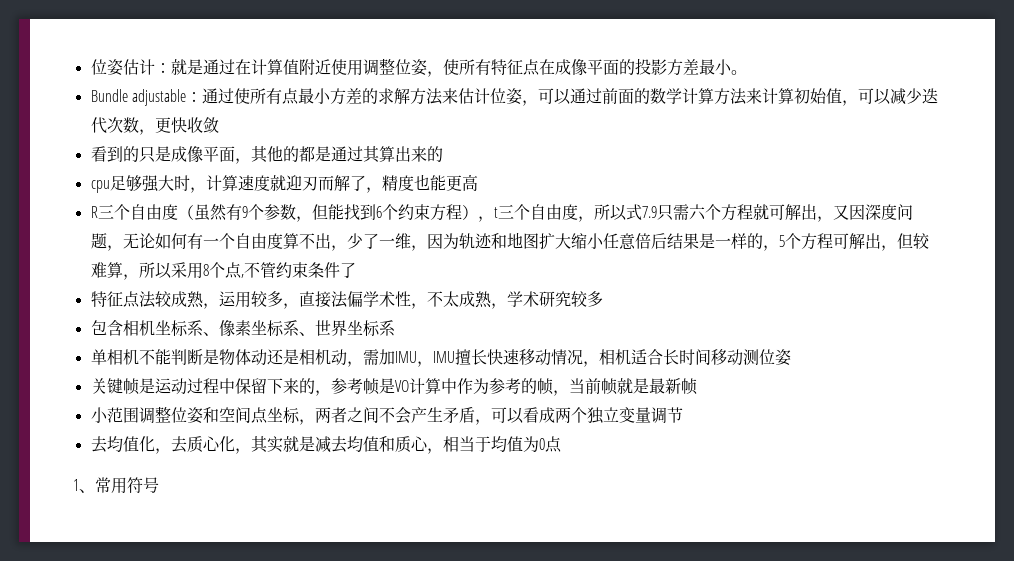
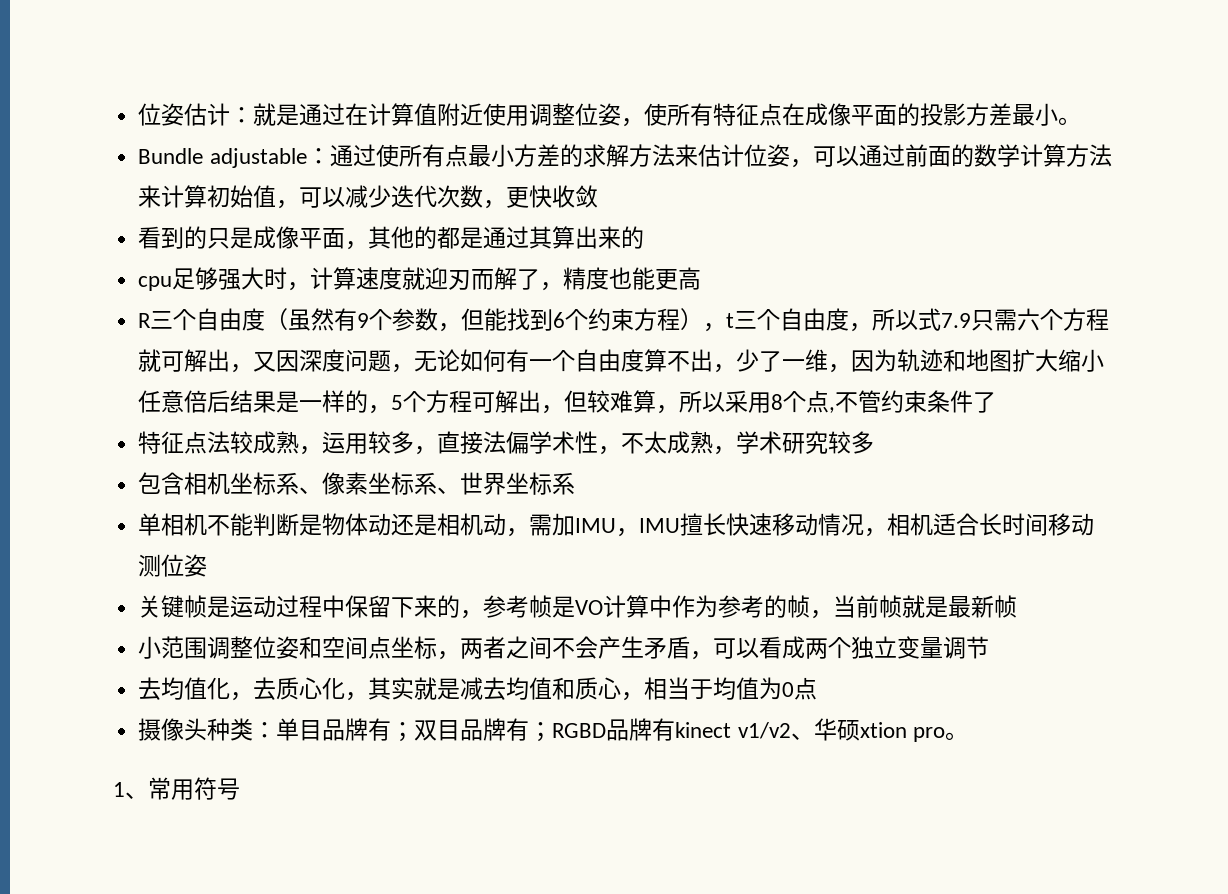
(562, 444) none -> [138,718,968,742] // 摄像头种类：单目品牌有；双目品牌有；RGBD品牌有kinect v1/v2、华硕xtion pro。

